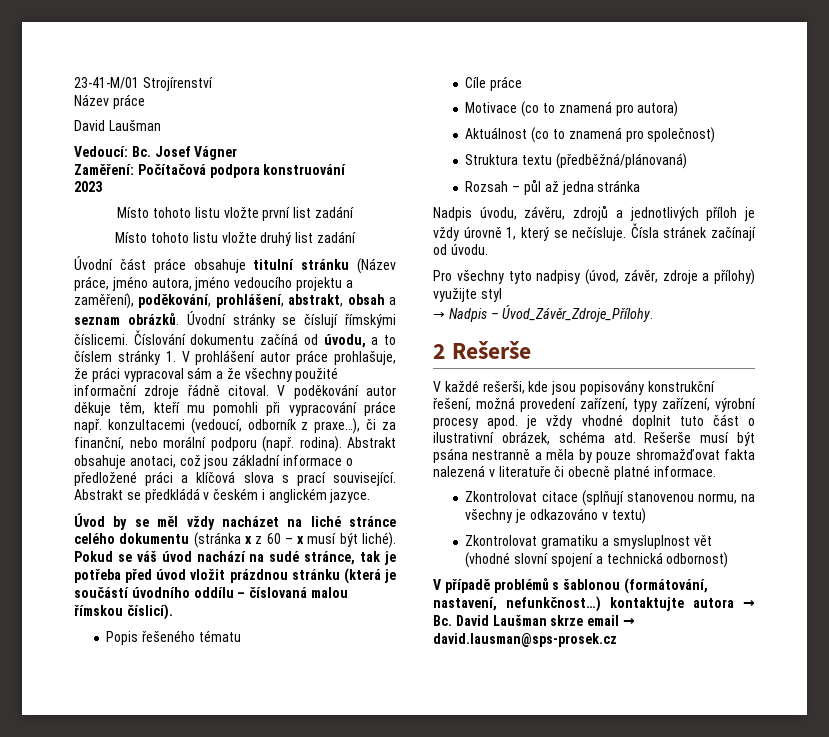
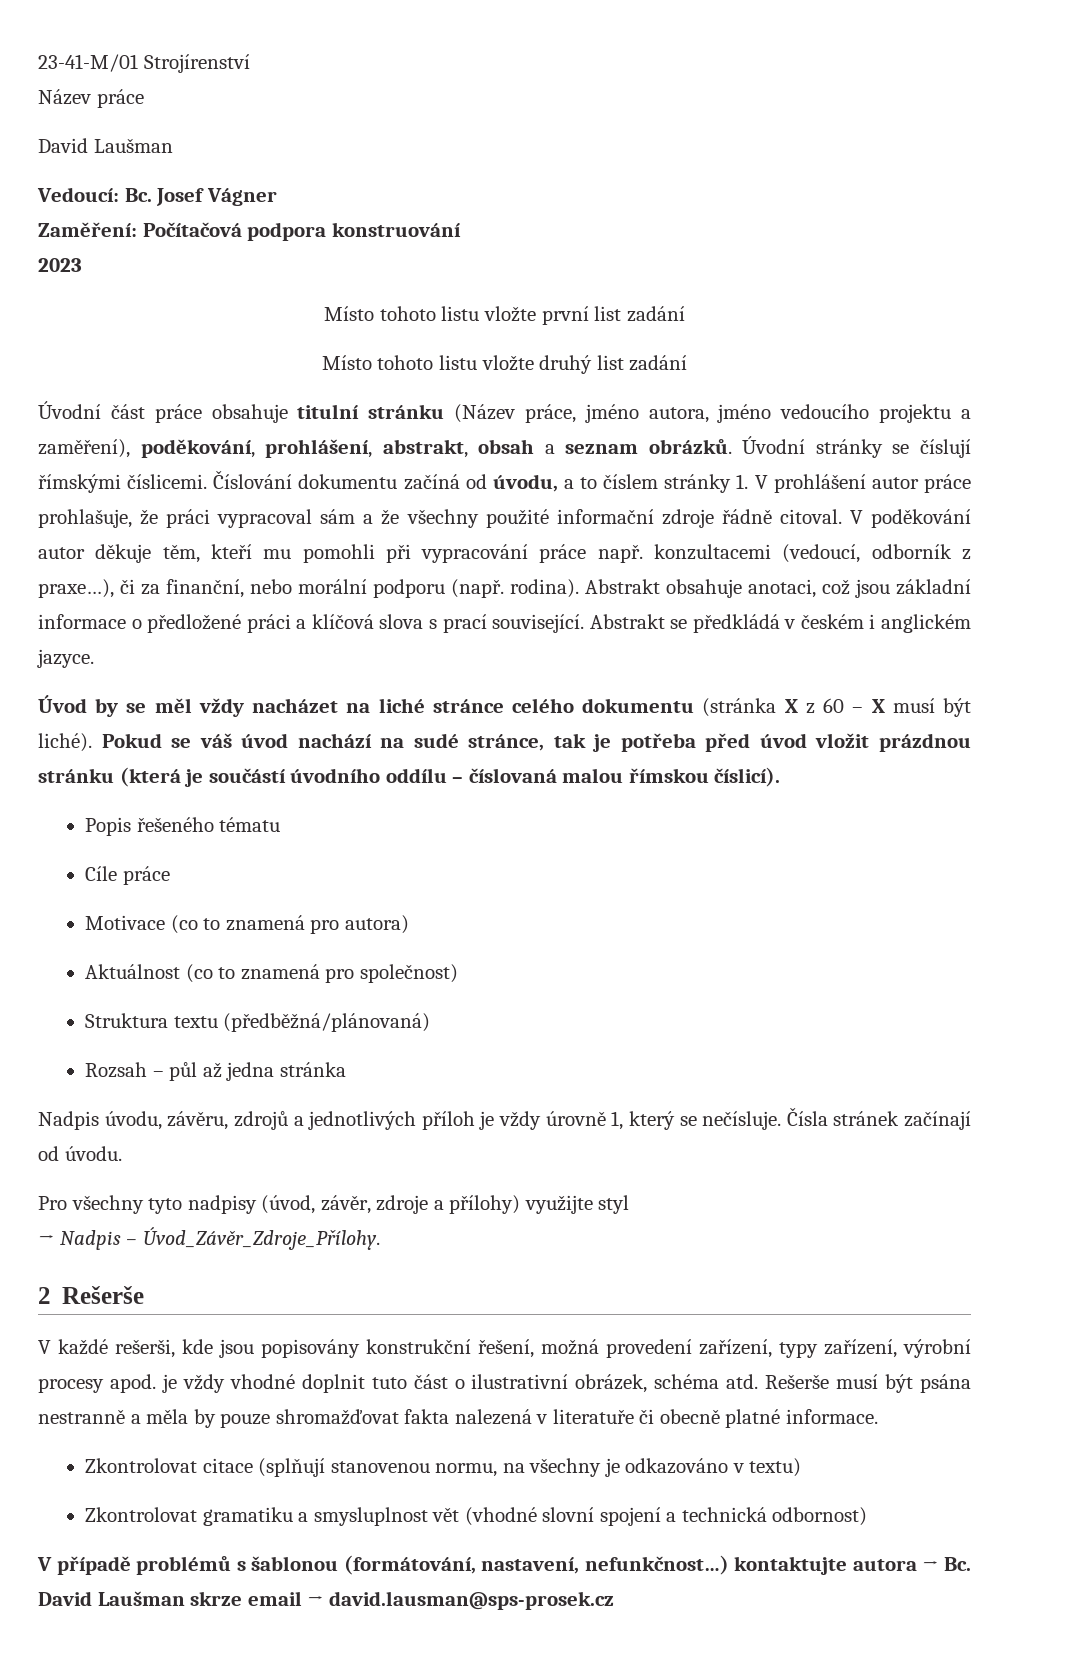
[244,536,252,544] x -> [784,699,798,713] X
[297,536,305,544] x -> [871,699,885,713] X

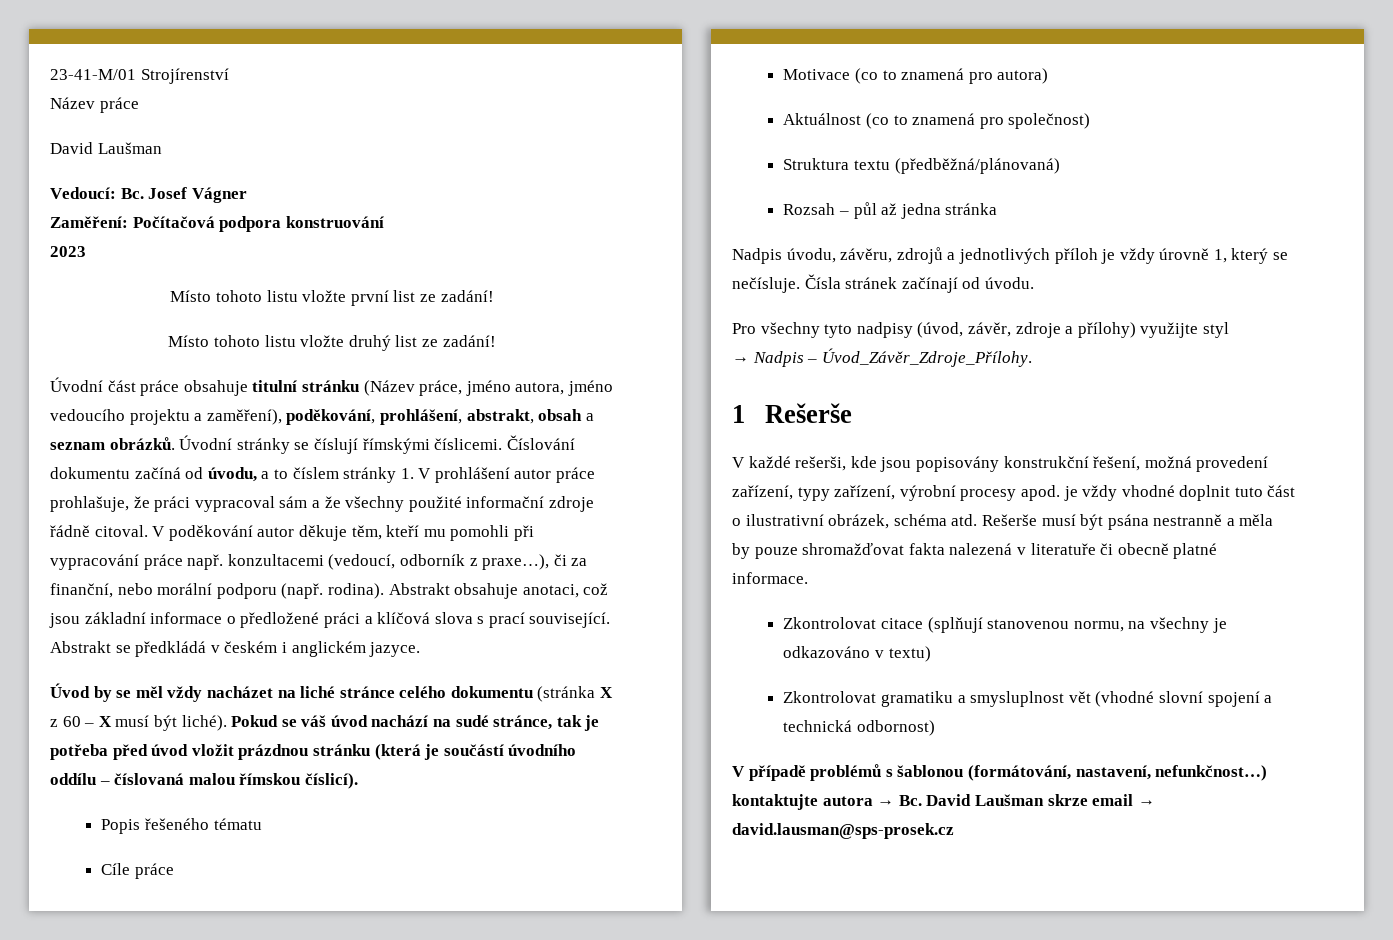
[626,306,685,322] zadání -> [419,290,494,302] ze zadání!
[629,355,688,371] zadání -> [421,335,496,347] ze zadání!
[38,1287,51,1304] 2 -> [732,405,745,423] 1

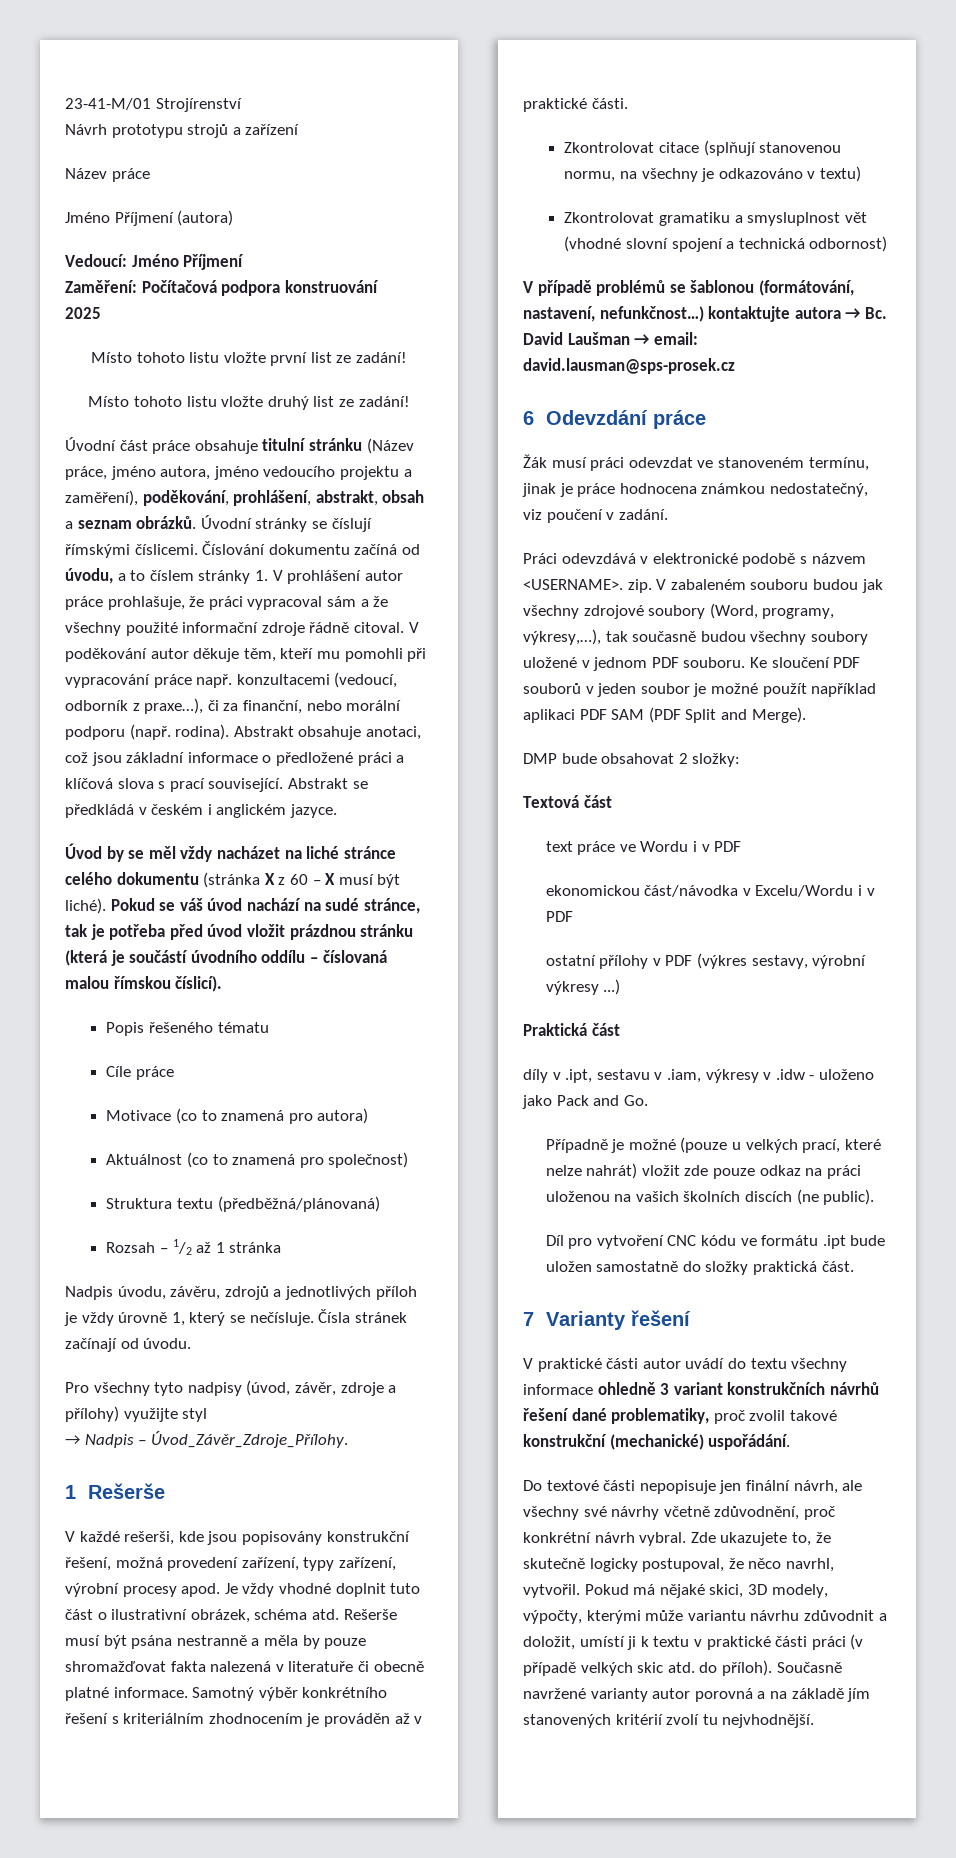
[50,97,139,113] [50,142,162,154] [50,187,247,203] Název práce // David Laušman // Vedoucí: Bc. Josef Vágner -> [65,124,300,138] [65,168,150,182] [65,210,234,226] [65,254,245,270] Návrh prototypu strojů a zařízení // Název práce // Jméno Příjmení (autora) // Vedoucí: Jméno Příjmení
[50,246,86,257] 2023 -> [65,307,101,319] 2025
[853,202,941,219] půl až jedna -> [172,1239,225,1255] 1/2 až 1
[1063,486,1078,501] je -> [224,1583,238,1594] Je
(808, 578) none -> [192,1687,388,1701] [65,1713,423,1727] [523,98,628,112] Samotný výběr konkrétního řešení s kriteriálním zhodnocením je prováděn až v praktické části.
[885,769,893,777] s -> [669,284,686,293] se
[1047,794,1155,806] [732,823,954,839] skrze email → david.lausman@sps-prosek.cz -> [634,332,698,345] [523,358,735,374] [523,410,706,429] [523,454,869,471] [522,483,868,497] [523,509,668,523] [523,553,866,567] [523,579,883,593] [523,603,835,619] [523,629,868,645] [523,657,861,671] [523,683,877,697] [523,707,806,723] [523,753,741,767] [523,795,612,808] [545,841,742,855] [545,885,875,897] [545,911,573,922] [545,953,867,969] [545,979,621,995] [523,1023,620,1036] [523,1069,874,1083] [522,1095,648,1109] [545,1137,881,1153] [545,1163,861,1179] [545,1189,875,1205] [545,1235,886,1249] [545,1261,854,1275] [523,1310,691,1330] [523,1358,848,1372] [523,1382,879,1395] [523,1408,837,1424] [523,1434,791,1450] [523,1480,863,1494] [523,1506,835,1520] [523,1532,831,1546] [523,1558,834,1572] [523,1584,828,1598] [523,1610,887,1624] [523,1634,864,1650] [523,1660,842,1676] [523,1688,871,1702] [523,1714,815,1728] → email: david.lausman@sps-prosek.cz // 6 Odevzdání práce // Žák musí práci odevzdat ve stanoveném termínu, jinak je práce hodnocena známkou nedostatečný, viz poučení v zadání. // Práci odevzdává v elektronické podobě s názvem <USERNAME>. zip. V zabaleném souboru budou jak všechny zdrojové soubory (Word, programy, výkresy,…), tak současně budou všechny soubory uložené v jednom PDF souboru. Ke sloučení PDF souborů v jeden soubor je možné použít například aplikaci PDF SAM (PDF Split and Merge). // DMP bude obsahovat 2 složky: // Textová část // text práce ve Wordu i v PDF // ekonomickou část/návodka v Excelu/Wordu i v PDF // ostatní přílohy v PDF (výkres sestavy, výrobní výkresy ...) // Praktická část // díly v .ipt, sestavu v .iam, výkresy v .idw - uloženo jako Pack and Go. // Případně je možné (pouze u velkých prací, které nelze nahrát) vložit zde pouze odkaz na práci uloženou na vašich školních discích (ne public). // Díl pro vytvoření CNC kódu ve formátu .ipt bude uložen samostatně do složky praktická část. // 7 Varianty řešení // V praktické části autor uvádí do textu všechny informace ohledně 3 variant konstrukčních návrhů řešení dané problematiky, proč zvolil takové konstrukční (mechanické) uspořádání. // Do textové části nepopisuje jen finální návrh, ale všechny své návrhy včetně zdůvodnění, proč konkrétní návrh vybral. Zde ukazujete to, že skutečně logicky postupoval, že něco navrhl, vytvořil. Pokud má nějaké skici, 3D modely, výpočty, kterými může variantu návrhu zdůvodnit a doložit, umístí ji k textu v praktické části práci (v případě velkých skic atd. do příloh). Současně navržené varianty autor porovná a na základě jím stanovených kritérií zvolí tu nejvhodnější.

